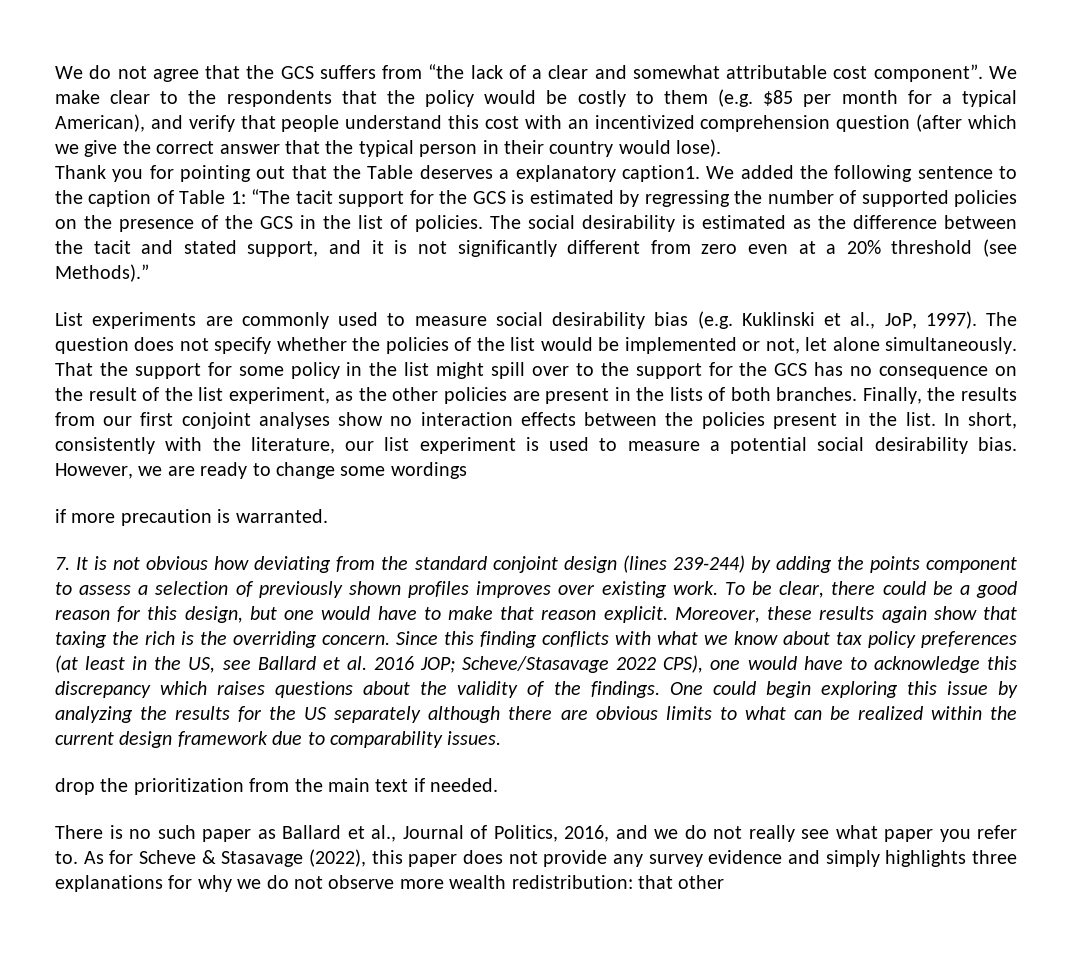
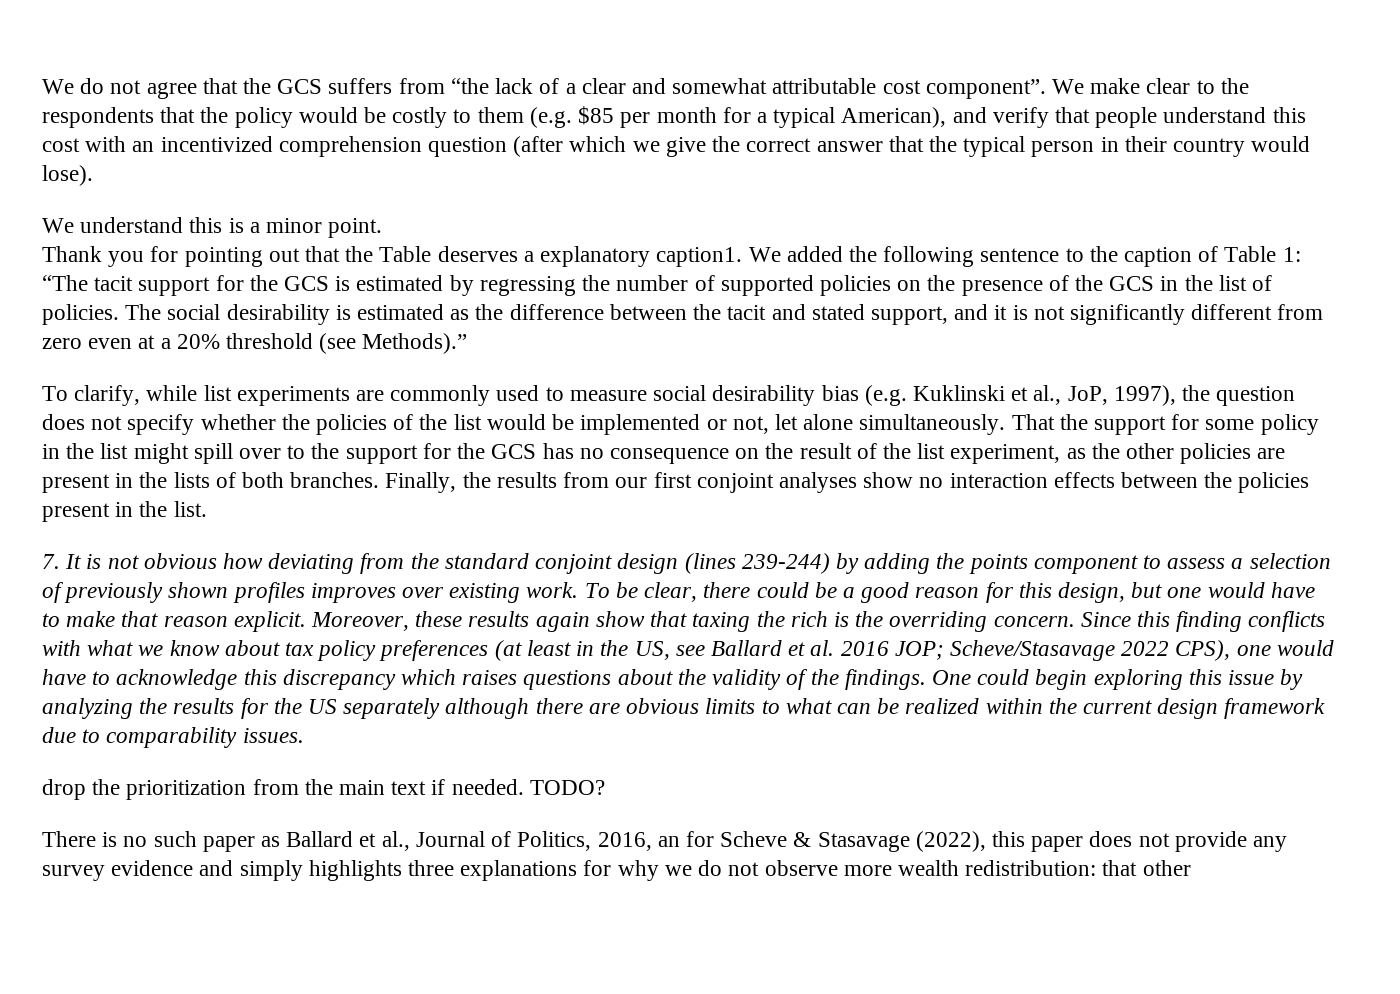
(722, 148) none -> [42,217,383,238] // We understand this is a minor point.
[55,312,83,326] List -> [42,385,232,406] To clarify, while list
[925,311,1017,329] 1997). The -> [1113,385,1210,406] 1997), the
[943,412,1018,429] [55,437,1017,454] [55,462,467,479] [55,509,328,526] In short, consistently with the literature, our list experiment is used to measure a potential social desirability bias. However, we are ready to change some wordings // if more precaution is warranted. -> (207, 509) none
(499, 785) none -> [529,780,605,795] TODO?
[615,825,1017,842] [55,851,104,864] and we do not really see what paper you refer to. As -> [657,836,680,847] an

